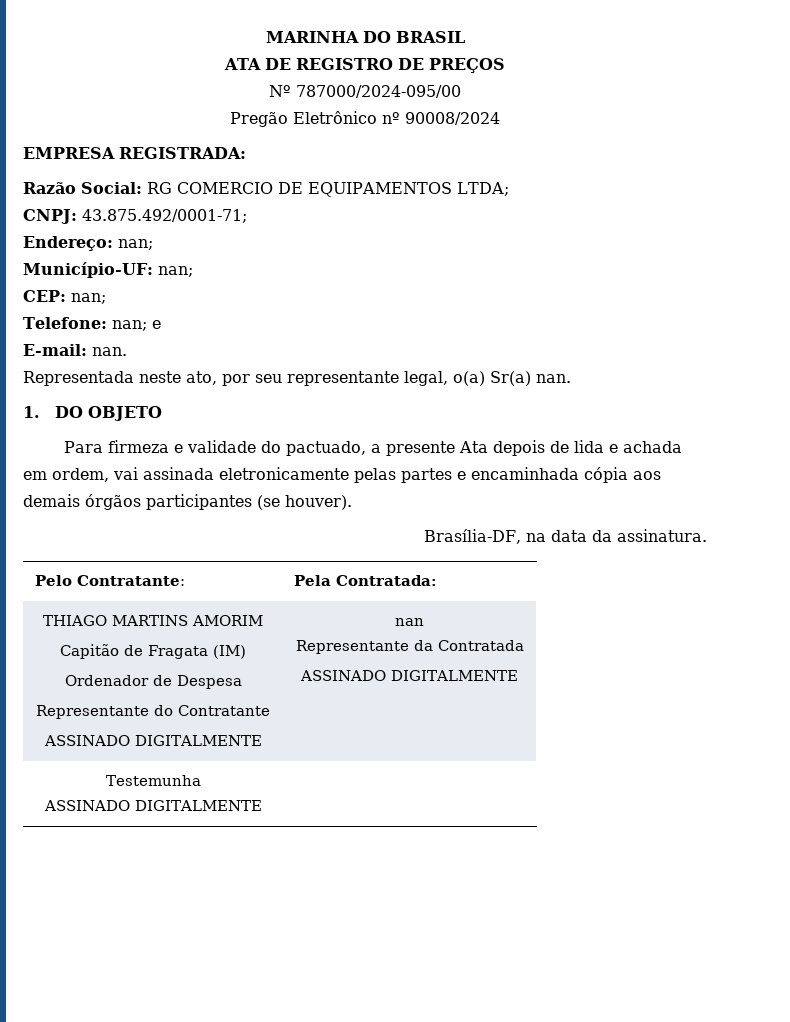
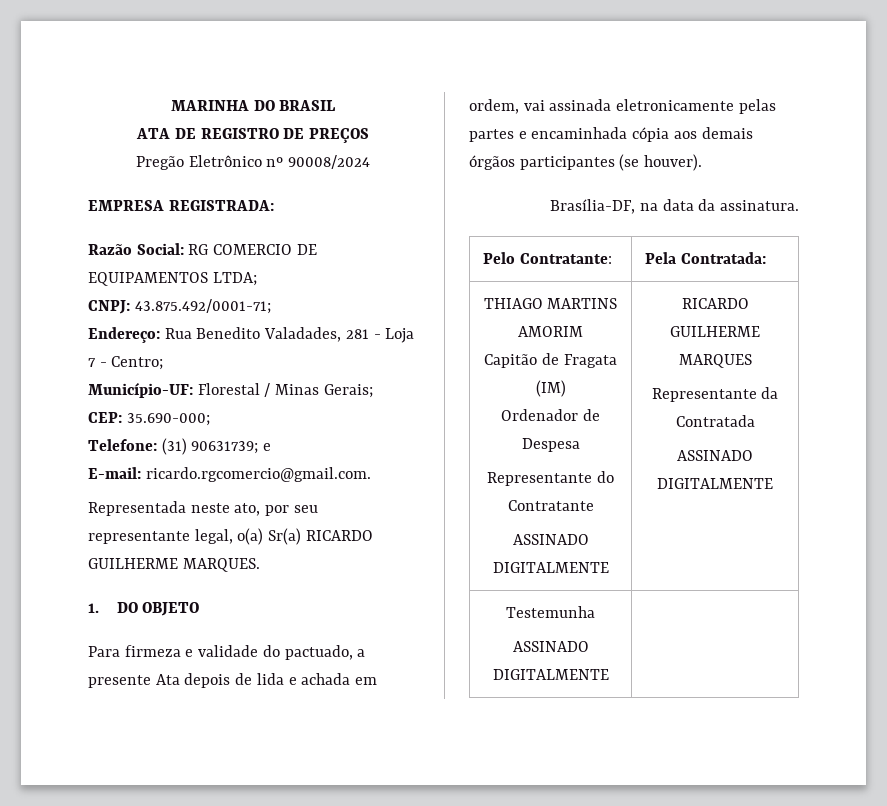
[269,85,461,98] // Nº 787000/2024-095/00 -> (369, 135) none
[118,239,153,250] [23,262,193,278] nan; // Município-UF: nan; -> [164,327,415,343] [88,356,164,370] [88,382,373,398] Rua Benedito Valadades, 281 - Loja 7 - Centro; // Município-UF: Florestal / Minas Gerais;
[71,293,106,304] nan; -> [126,413,210,426] 35.690-000;
[111,320,147,331] nan; -> [161,438,259,455] (31) 90631739;
[92,347,127,356] nan. -> [145,467,371,482] ricardo.rgcomercio@gmail.com.
[536,374,571,383] nan. -> [305,530,373,541] [88,558,260,572] RICARDO GUILHERME MARQUES.
[395,618,424,626] nan -> [681,298,749,309] [670,326,760,337] [678,354,752,368] RICARDO GUILHERME MARQUES

